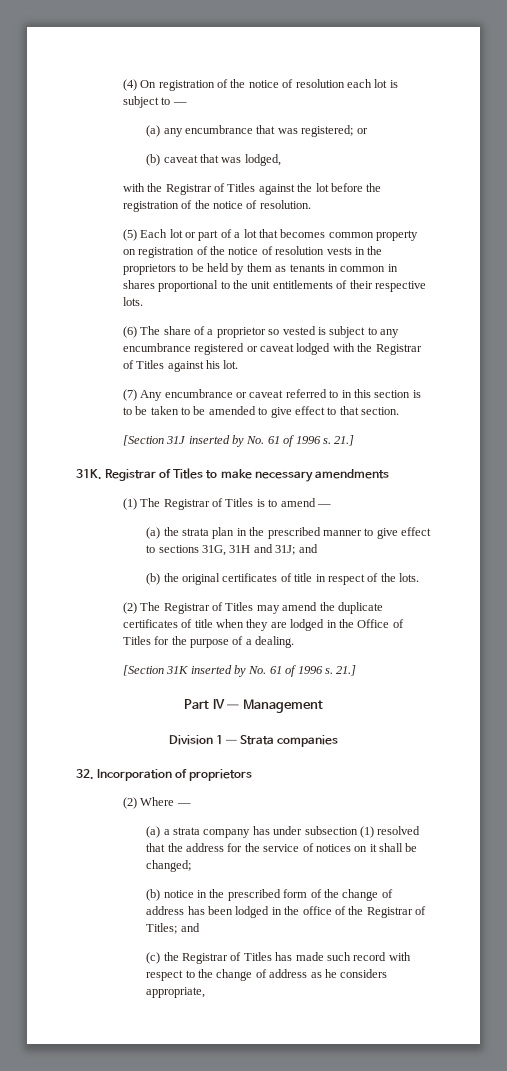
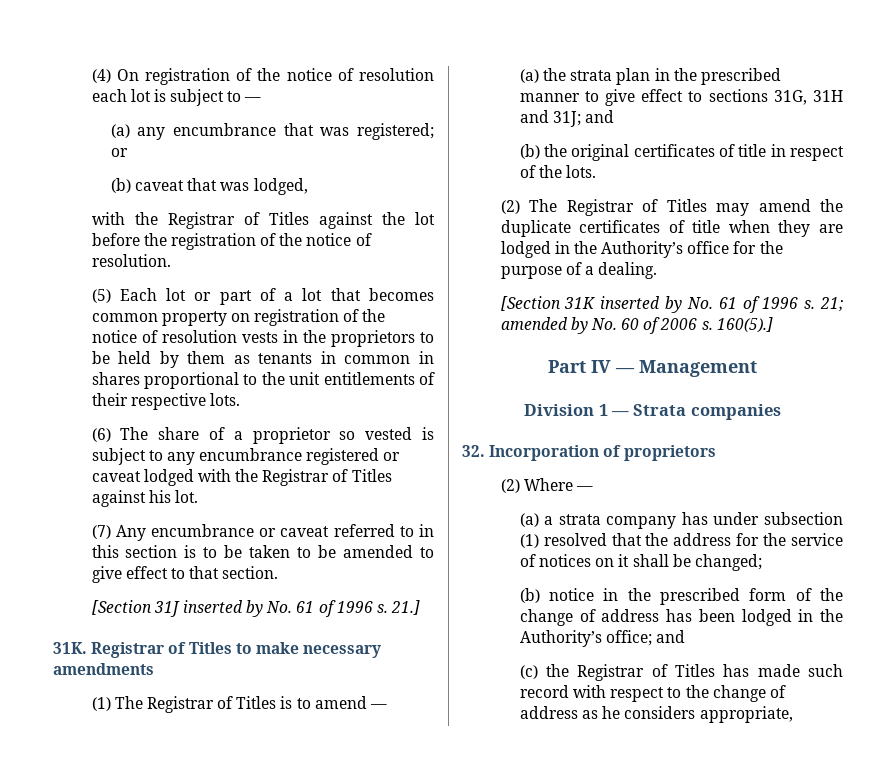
[357,619,404,628] [122,636,151,645] Office of Titles -> [601,241,730,258] Authority’s office
[336,665,357,676] 21.] -> [820,297,843,312] [500,317,773,334] 21; amended by No. 60 of 2006 s. 160(5).]
[302,906,427,918] [146,923,178,934] office of the Registrar of Titles; -> [519,630,652,647] Authority’s office;

